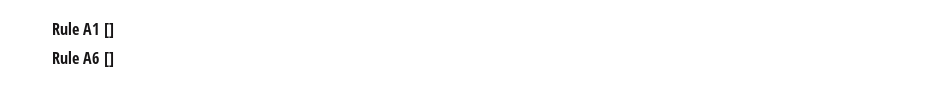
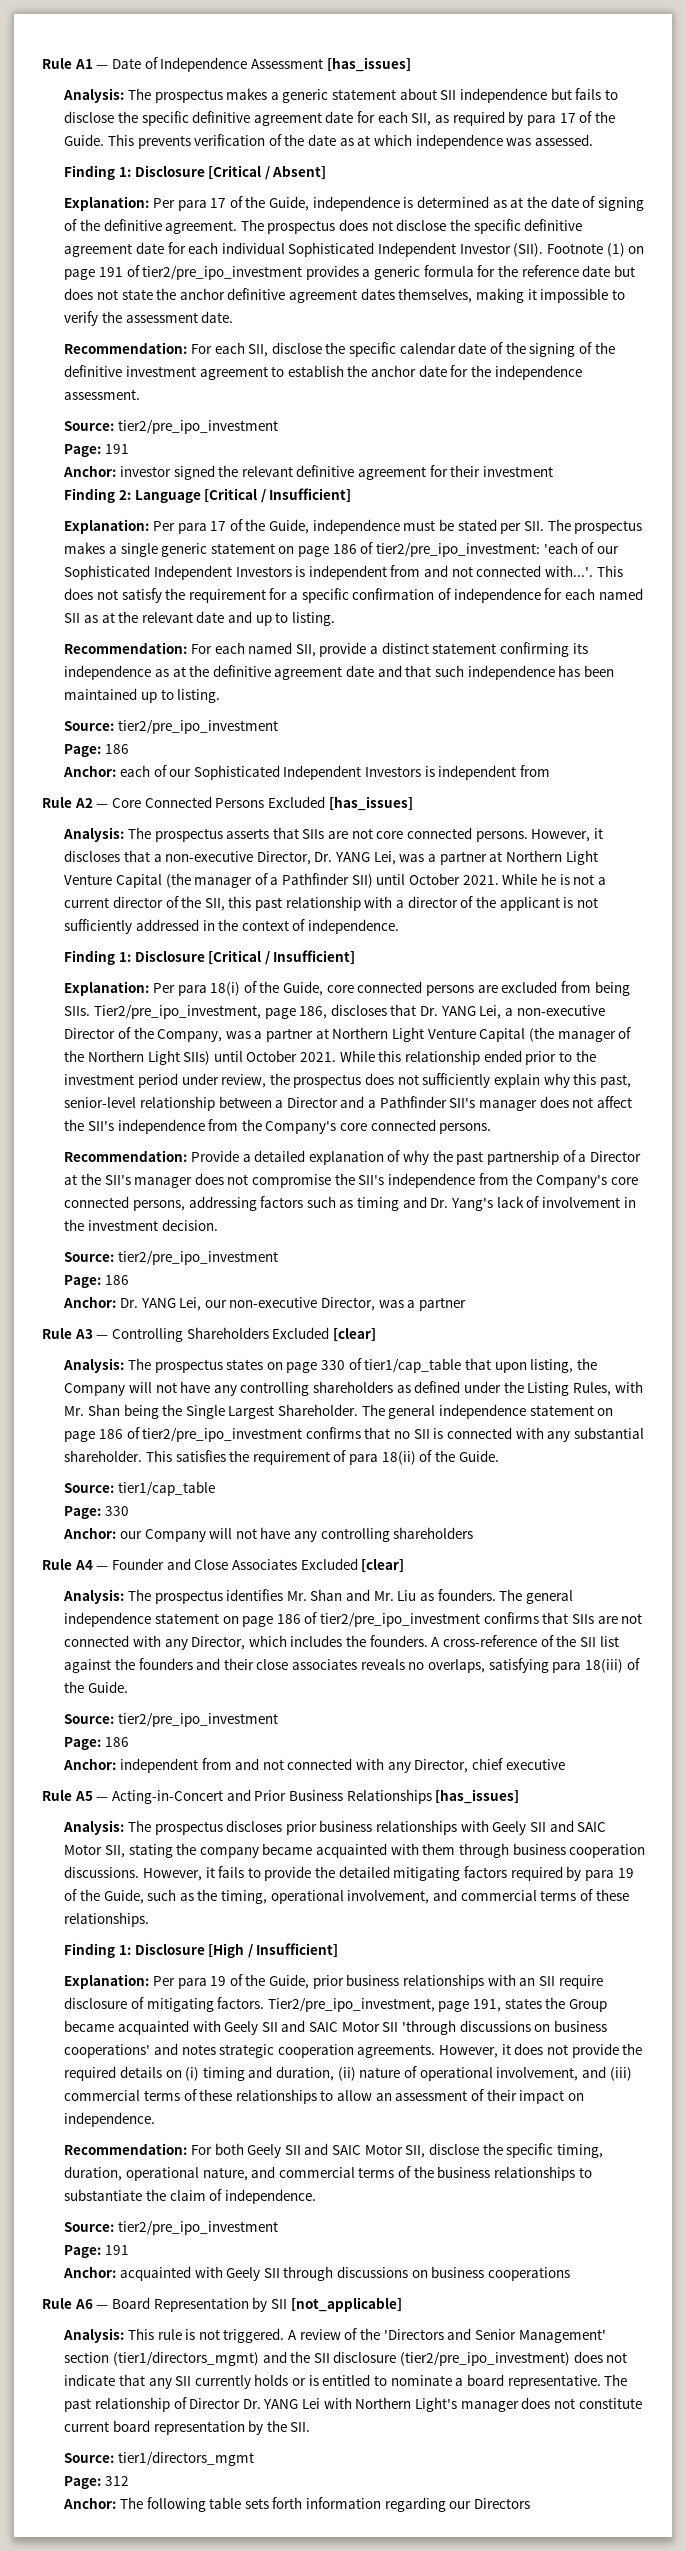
[103,23,114,38] [52,51,114,67] [] // Rule A6 [] -> [96,57,411,72] [63,88,618,103] [64,111,615,126] [64,134,593,149] [64,165,327,180] [64,196,644,211] [64,219,583,234] [64,242,645,257] [64,265,635,280] [64,288,625,303] [64,311,234,326] [64,342,615,357] [64,365,582,380] [64,389,141,400] [64,420,278,434] [64,444,129,457] [63,465,554,480] [64,488,352,503] [64,519,643,534] [64,542,619,557] [64,565,623,580] [64,588,643,603] [64,611,336,626] [64,642,588,657] [64,665,614,680] [64,688,221,703] [64,720,278,734] [64,744,129,757] [63,765,551,780] [42,796,413,811] [63,827,603,842] [64,850,598,865] [64,873,606,888] [64,896,598,911] [64,919,400,934] [64,950,356,965] [64,981,630,996] [64,1004,605,1019] [64,1027,632,1042] [64,1050,596,1065] [64,1073,631,1088] [64,1096,632,1111] [64,1119,492,1134] [64,1150,641,1165] [64,1173,638,1188] [64,1196,636,1211] [64,1219,218,1231] [64,1251,278,1265] [64,1275,129,1288] [63,1296,467,1311] [42,1327,376,1342] [63,1358,597,1373] [64,1381,643,1396] [64,1404,614,1419] [64,1427,644,1442] [64,1450,499,1465] [64,1481,215,1496] [64,1506,129,1519] [63,1527,474,1542] [42,1558,405,1573] [63,1589,573,1604] [64,1612,643,1627] [64,1635,619,1650] [64,1658,640,1673] [64,1681,128,1693] [64,1713,278,1727] [64,1737,129,1750] [63,1758,565,1773] [42,1789,520,1804] [63,1820,607,1835] [64,1843,646,1858] [64,1866,634,1881] [64,1889,629,1904] [64,1912,150,1927] [64,1943,339,1958] [64,1974,603,1989] [64,1997,608,2012] [64,2020,607,2035] [64,2043,643,2058] [64,2066,632,2081] [64,2089,584,2104] [64,2112,156,2127] [64,2143,603,2158] [64,2166,592,2181] [64,2189,316,2204] [64,2221,278,2235] [64,2245,129,2258] [63,2266,571,2281] [42,2297,402,2312] [63,2328,606,2343] [64,2351,628,2366] [64,2374,628,2389] [64,2397,642,2412] [64,2420,311,2435] [64,2451,254,2466] [64,2476,129,2489] [63,2497,531,2512] — Date of Independence Assessment [has_issues] // Analysis: The prospectus makes a generic statement about SII independence but fails to disclose the specific definitive agreement date for each SII, as required by para 17 of the Guide. This prevents verification of the date as at which independence was assessed. // Finding 1: Disclosure [Critical / Absent] // Explanation: Per para 17 of the Guide, independence is determined as at the date of signing of the definitive agreement. The prospectus does not disclose the specific definitive agreement date for each individual Sophisticated Independent Investor (SII). Footnote (1) on page 191 of tier2/pre_ipo_investment provides a generic formula for the reference date but does not state the anchor definitive agreement dates themselves, making it impossible to verify the assessment date. // Recommendation: For each SII, disclose the specific calendar date of the signing of the definitive investment agreement to establish the anchor date for the independence assessment. // Source: tier2/pre_ipo_investment // Page: 191 // Anchor: investor signed the relevant definitive agreement for their investment // Finding 2: Language [Critical / Insufficient] // Explanation: Per para 17 of the Guide, independence must be stated per SII. The prospectus makes a single generic statement on page 186 of tier2/pre_ipo_investment: 'each of our Sophisticated Independent Investors is independent from and not connected with...'. This does not satisfy the requirement for a specific confirmation of independence for each named SII as at the relevant date and up to listing. // Recommendation: For each named SII, provide a distinct statement confirming its independence as at the definitive agreement date and that such independence has been maintained up to listing. // Source: tier2/pre_ipo_investment // Page: 186 // Anchor: each of our Sophisticated Independent Investors is independent from // Rule A2 — Core Connected Persons Excluded [has_issues] // Analysis: The prospectus asserts that SIIs are not core connected persons. However, it discloses that a non-executive Director, Dr. YANG Lei, was a partner at Northern Light Venture Capital (the manager of a Pathfinder SII) until October 2021. While he is not a current director of the SII, this past relationship with a director of the applicant is not sufficiently addressed in the context of independence. // Finding 1: Disclosure [Critical / Insufficient] // Explanation: Per para 18(i) of the Guide, core connected persons are excluded from being SIIs. Tier2/pre_ipo_investment, page 186, discloses that Dr. YANG Lei, a non-executive Director of the Company, was a partner at Northern Light Venture Capital (the manager of the Northern Light SIIs) until October 2021. While this relationship ended prior to the investment period under review, the prospectus does not sufficiently explain why this past, senior-level relationship between a Director and a Pathfinder SII's manager does not affect the SII's independence from the Company's core connected persons. // Recommendation: Provide a detailed explanation of why the past partnership of a Director at the SII's manager does not compromise the SII's independence from the Company's core connected persons, addressing factors such as timing and Dr. Yang's lack of involvement in the investment decision. // Source: tier2/pre_ipo_investment // Page: 186 // Anchor: Dr. YANG Lei, our non-executive Director, was a partner // Rule A3 — Controlling Shareholders Excluded [clear] // Analysis: The prospectus states on page 330 of tier1/cap_table that upon listing, the Company will not have any controlling shareholders as defined under the Listing Rules, with Mr. Shan being the Single Largest Shareholder. The general independence statement on page 186 of tier2/pre_ipo_investment confirms that no SII is connected with any substantial shareholder. This satisfies the requirement of para 18(ii) of the Guide. // Source: tier1/cap_table // Page: 330 // Anchor: our Company will not have any controlling shareholders // Rule A4 — Founder and Close Associates Excluded [clear] // Analysis: The prospectus identifies Mr. Shan and Mr. Liu as founders. The general independence statement on page 186 of tier2/pre_ipo_investment confirms that SIIs are not connected with any Director, which includes the founders. A cross-reference of the SII list against the founders and their close associates reveals no overlaps, satisfying para 18(iii) of the Guide. // Source: tier2/pre_ipo_investment // Page: 186 // Anchor: independent from and not connected with any Director, chief executive // Rule A5 — Acting-in-Concert and Prior Business Relationships [has_issues] // Analysis: The prospectus discloses prior business relationships with Geely SII and SAIC Motor SII, stating the company became acquainted with them through business cooperation discussions. However, it fails to provide the detailed mitigating factors required by para 19 of the Guide, such as the timing, operational involvement, and commercial terms of these relationships. // Finding 1: Disclosure [High / Insufficient] // Explanation: Per para 19 of the Guide, prior business relationships with an SII require disclosure of mitigating factors. Tier2/pre_ipo_investment, page 191, states the Group became acquainted with Geely SII and SAIC Motor SII 'through discussions on business cooperations' and notes strategic cooperation agreements. However, it does not provide the required details on (i) timing and duration, (ii) nature of operational involvement, and (iii) commercial terms of these relationships to allow an assessment of their impact on independence. // Recommendation: For both Geely SII and SAIC Motor SII, disclose the specific timing, duration, operational nature, and commercial terms of the business relationships to substantiate the claim of independence. // Source: tier2/pre_ipo_investment // Page: 191 // Anchor: acquainted with Geely SII through discussions on business cooperations // Rule A6 — Board Representation by SII [not_applicable] // Analysis: This rule is not triggered. A review of the 'Directors and Senior Management' section (tier1/directors_mgmt) and the SII disclosure (tier2/pre_ipo_investment) does not indicate that any SII currently holds or is entitled to nominate a board representative. The past relationship of Director Dr. YANG Lei with Northern Light's manager does not constitute current board representation by the SII. // Source: tier1/directors_mgmt // Page: 312 // Anchor: The following table sets forth information regarding our Directors

